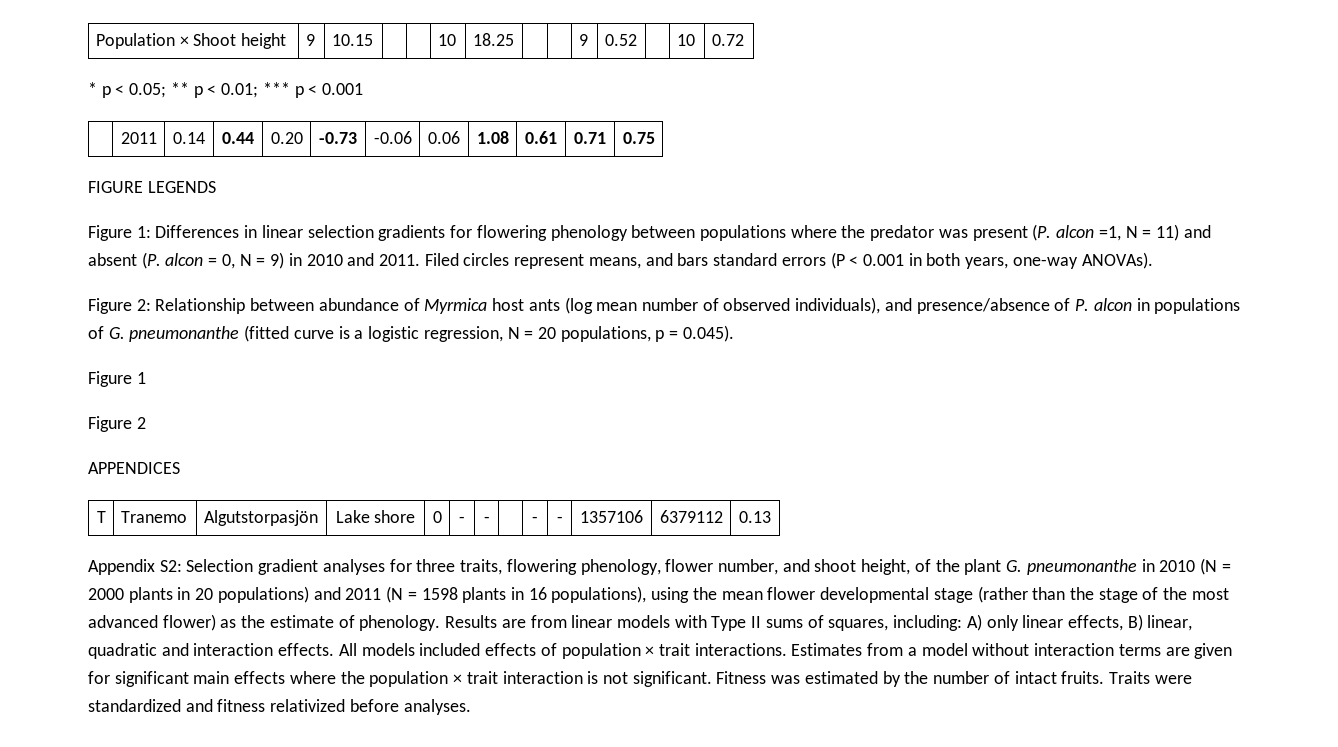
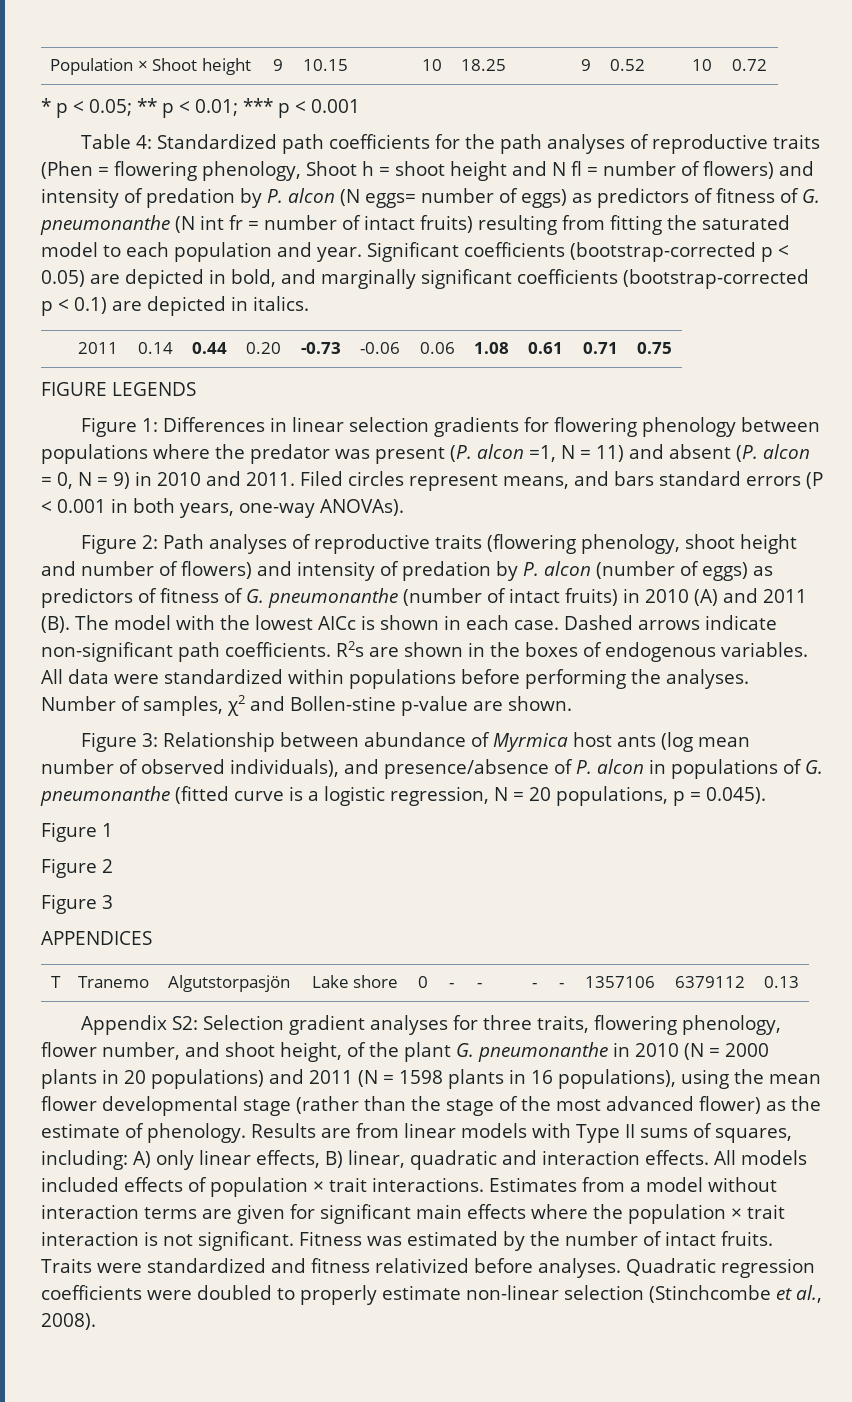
(363, 89) none -> [81,134,821,154] [41,161,814,181] [41,188,820,208] [40,215,790,235] [41,242,789,262] [41,269,809,289] [41,296,309,316] // Table 4: Standardized path coefficients for the path analyses of reproductive traits (Phen = flowering phenology, Shoot h = shoot height and N fl = number of flowers) and intensity of predation by P. alcon (N eggs= number of eggs) as predictors of fitness of G. pneumonanthe (N int fr = number of intact fruits) resulting from fitting the saturated model to each population and year. Significant coefficients (bootstrap-corrected p < 0.05) are depicted in bold, and marginally significant coefficients (bootstrap-corrected p < 0.1) are depicted in italics.
(151, 305) none -> [163,534,798,554] [41,561,773,581] [41,588,807,608] [41,615,777,633] [41,641,808,662] [41,669,749,689] [41,695,572,716] [81,732,159,752] Path analyses of reproductive traits (flowering phenology, shoot height and number of flowers) and intensity of predation by P. alcon (number of eggs) as predictors of fitness of G. pneumonanthe (number of intact fruits) in 2010 (A) and 2011 (B). The model with the lowest AICc is shown in each case. Dashed arrows indicate non-significant path coefficients. R2s are shown in the boxes of endogenous variables. All data were standardized within populations before performing the analyses. Number of samples, χ2 and Bollen-stine p-value are shown. // Figure 3:
(146, 423) none -> [41,894,113,914] // Figure 3
(471, 707) none -> [625,1258,815,1278] [41,1285,822,1305] [41,1313,96,1330] Quadratic regression coefficients were doubled to properly estimate non-linear selection (Stinchcombe et al., 2008).

